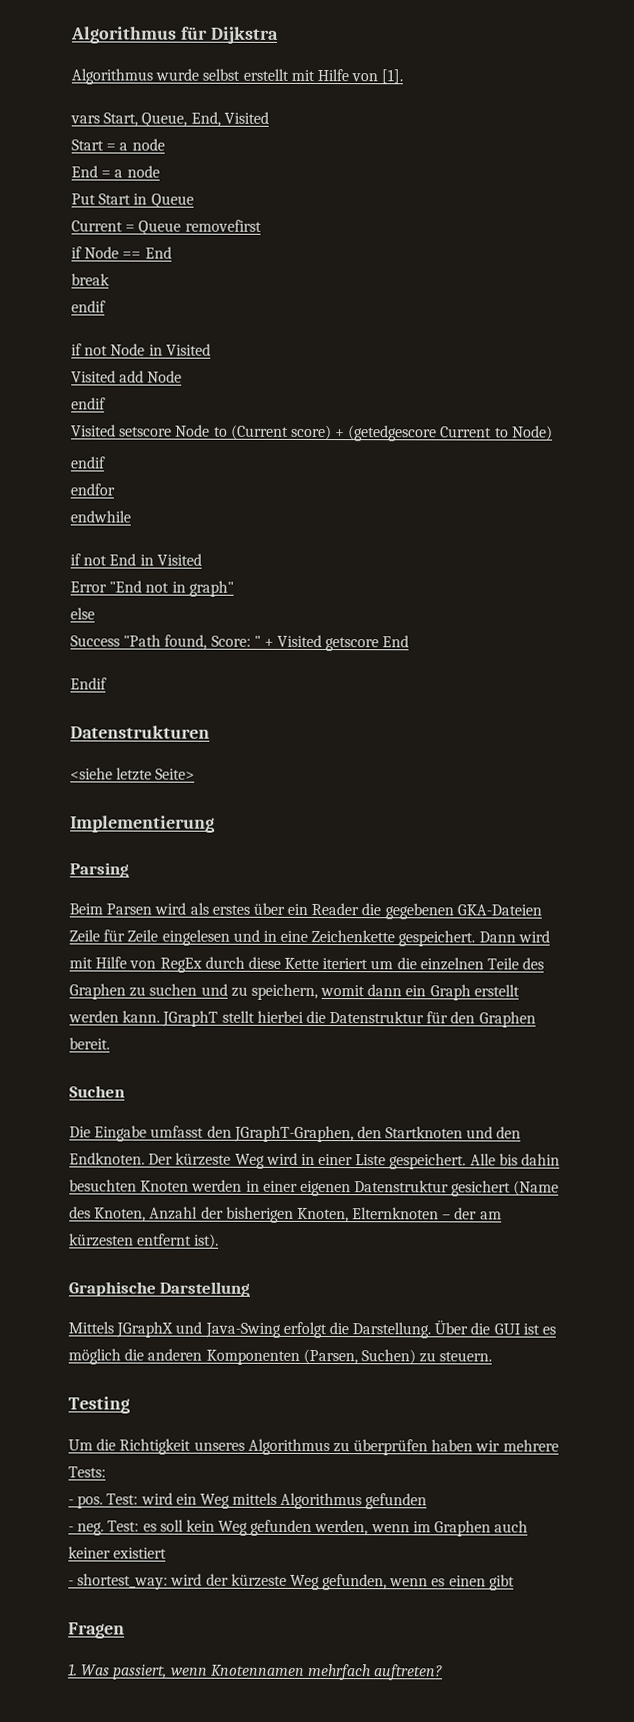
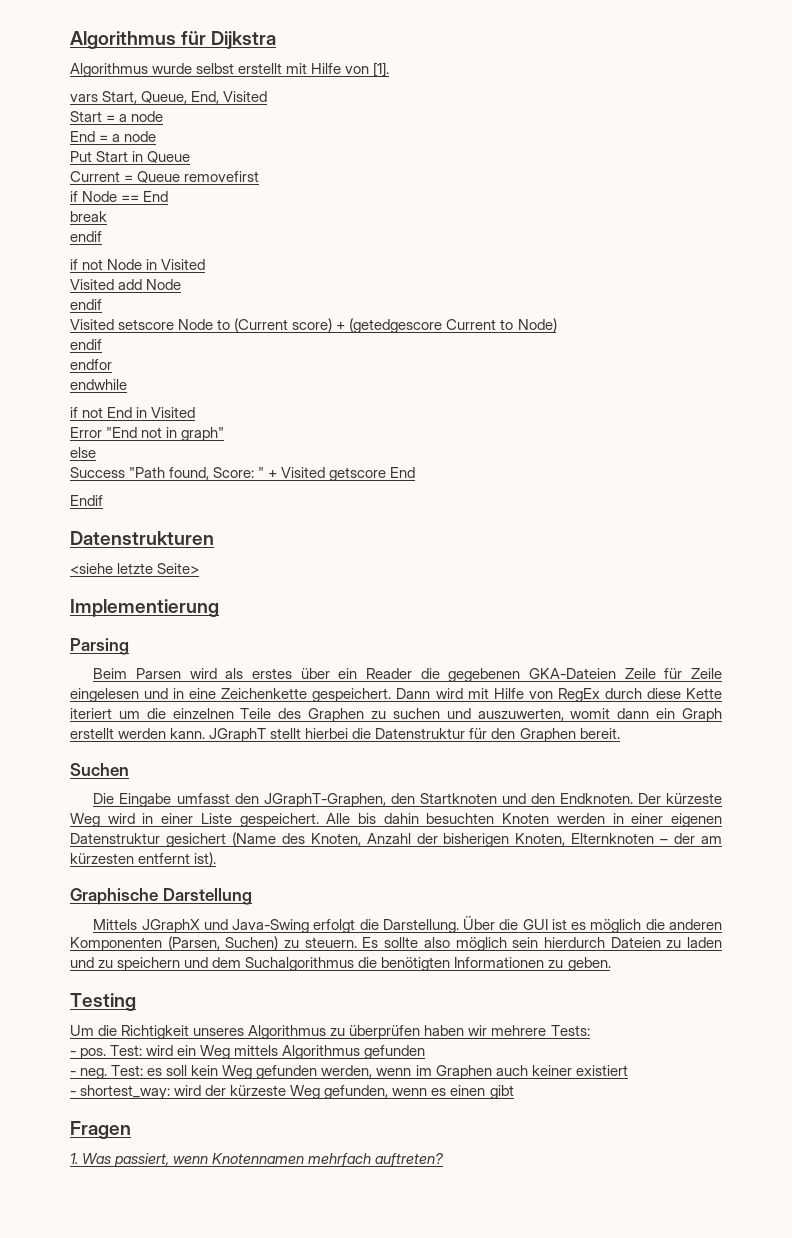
[230,983,318,1001] zu speichern, -> [477,708,564,721] auszuwerten,
(493, 1356) none -> [362,937,723,951] [70,957,611,971] Es sollte also möglich sein hierdurch Dateien zu laden und zu speichern und dem Suchalgorithmus die benötigten Informationen zu geben.

